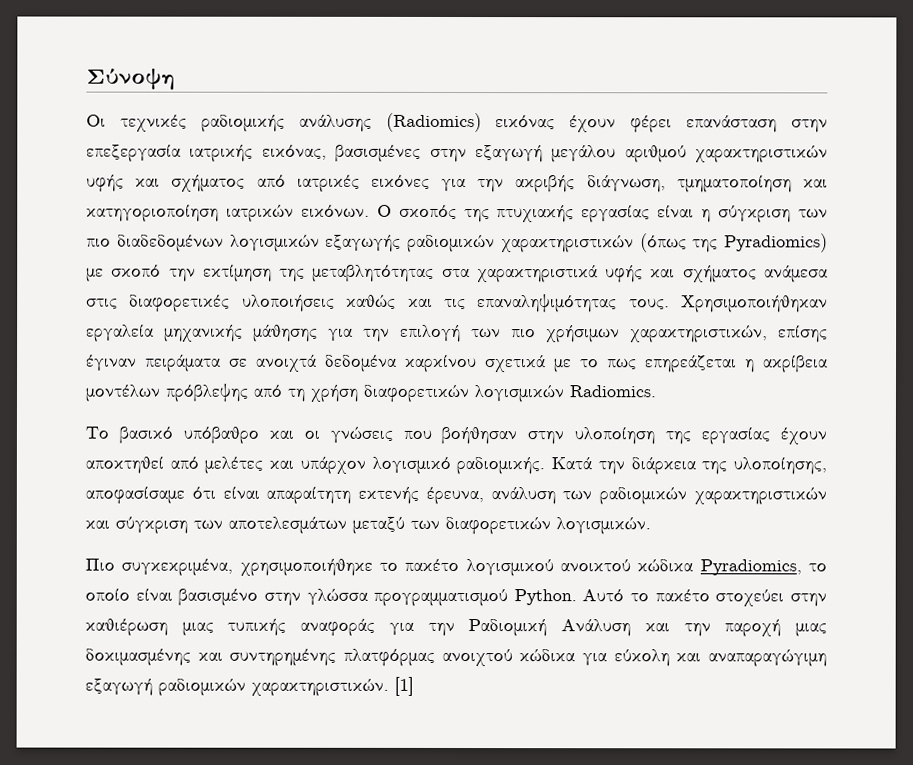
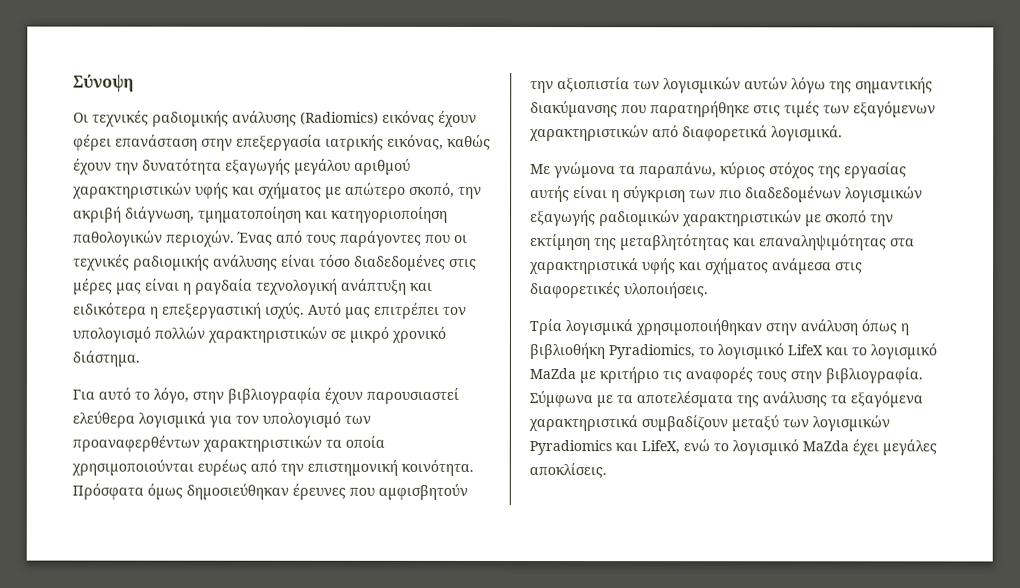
[335,144,543,163] βασισμένες στην εξαγωγή -> [447,134,491,150] [73,158,291,175] καθώς έχουν την δυνατότητα εξαγωγής
[256,174,828,193] [86,204,651,223] από ιατρικές εικόνες για την ακριβής διάγνωση, τμηματοποίηση και κατηγοριοποίηση ιατρικών εικόνων. Ο σκοπός της πτυχιακής εργασίας -> [325,182,482,199] [73,206,448,223] [73,230,468,247] [73,254,477,271] [72,278,433,295] [72,302,466,319] [72,326,446,343] [72,350,140,367] [72,387,459,404] [72,411,371,428] [72,435,385,452] [71,459,474,476] [72,483,468,500] [530,77,933,94] [530,101,936,118] [529,125,843,142] [530,162,907,179] [530,186,570,203] με απώτερο σκοπό, την ακριβή διάγνωση, τμηματοποίηση και κατηγοριοποίηση παθολογικών περιοχών. Ένας από τους παράγοντες που οι τεχνικές ραδιομικής ανάλυσης είναι τόσο διαδεδομένες στις μέρες μας είναι η ραγδαία τεχνολογική ανάπτυξη και ειδικότερα η επεξεργαστική ισχύς. Αυτό μας επιτρέπει τον υπολογισμό πολλών χαρακτηριστικών σε μικρό χρονικό διάστημα. // Για αυτό το λόγο, στην βιβλιογραφία έχουν παρουσιαστεί ελεύθερα λογισμικά για τον υπολογισμό των προαναφερθέντων χαρακτηριστικών τα οποία χρησιμοποιούνται ευρέως από την επιστημονική κοινότητα. Πρόσφατα όμως δημοσιεύθηκαν έρευνες που αμφισβητούν την αξιοπιστία των λογισμικών αυτών λόγω της σημαντικής διακύμανσης που παρατηρήθηκε στις τιμές των εξαγόμενων χαρακτηριστικών από διαφορετικά λογισμικά. // Με γνώμονα τα παραπάνω, κύριος στόχος της εργασίας αυτής
[639,233,828,253] (όπως της Pyradiomics) -> (802, 218) none
(435, 273) none -> [733,234,887,251] και επαναληψιμότητας
[241,294,828,313] [86,324,828,343] [86,354,828,373] [85,383,656,403] [85,426,827,445] [85,456,828,475] [85,486,827,505] [85,516,651,535] [85,558,828,577] [85,588,827,607] [85,618,828,637] [85,648,827,667] [85,676,414,696] υλοποιήσεις καθώς και τις επαναληψιμότητας τους. Χρησιμοποιήθηκαν εργαλεία μηχανικής μάθησης για την επιλογή των πιο χρήσιμων χαρακτηριστικών, επίσης έγιναν πειράματα σε ανοιχτά δεδομένα καρκίνου σχετικά με το πως επηρεάζεται η ακρίβεια μοντέλων πρόβλεψης από τη χρήση διαφορετικών λογισμικών Radiomics. // Το βασικό υπόβαθρο και οι γνώσεις που βοήθησαν στην υλοποίηση της εργασίας έχουν αποκτηθεί από μελέτες και υπάρχον λογισμικό ραδιομικής. Κατά την διάρκεια της υλοποίησης, αποφασίσαμε ότι είναι απαραίτητη εκτενής έρευνα, ανάλυση των ραδιομικών χαρακτηριστικών και σύγκριση των αποτελεσμάτων μεταξύ των διαφορετικών λογισμικών. // Πιο συγκεκριμένα, χρησιμοποιήθηκε το πακέτο λογισμικού ανοικτού κώδικα Pyradiomics, το οποίο είναι βασισμένο στην γλώσσα προγραμματισμού Python. Αυτό το πακέτο στοχεύει στην καθιέρωση μιας τυπικής αναφοράς για την Ραδιομική Ανάλυση και την παροχή μιας δοκιμασμένης και συντηρημένης πλατφόρμας ανοιχτού κώδικα για εύκολη και αναπαραγώγιμη εξαγωγή ραδιομικών χαρακτηριστικών. [1] -> [623,282,709,299] [529,319,909,336] [529,343,937,360] [529,367,923,384] [529,391,923,408] [528,415,890,432] [529,439,937,456] [529,463,607,479] υλοποιήσεις. // Τρία λογισμικά χρησιμοποιήθηκαν στην ανάλυση όπως η βιβλιοθήκη Pyradiomics, το λογισμικό LifeX και το λογισμικό MaZda με κριτήριο τις αναφορές τους στην βιβλιογραφία. Σύμφωνα με τα αποτελέσματα της ανάλυσης τα εξαγόμενα χαρακτηριστικά συμβαδίζουν μεταξύ των λογισμικών Pyradiomics και LifeX, ενώ το λογισμικό MaZda έχει μεγάλες αποκλίσεις.

